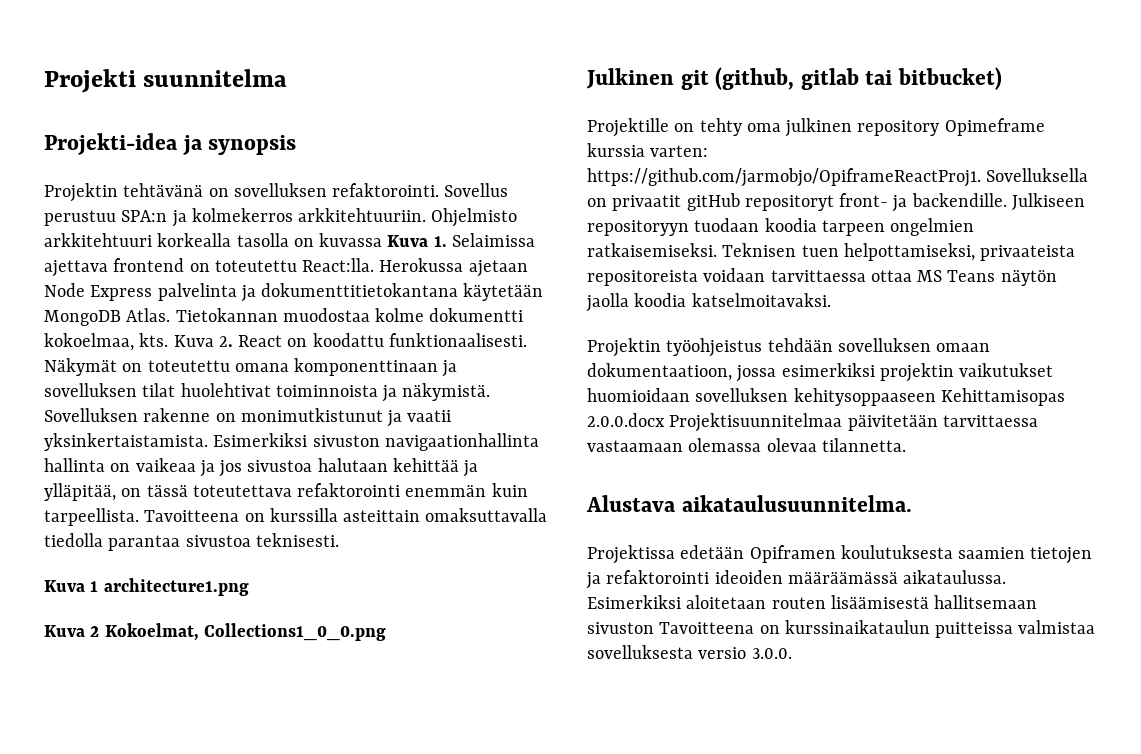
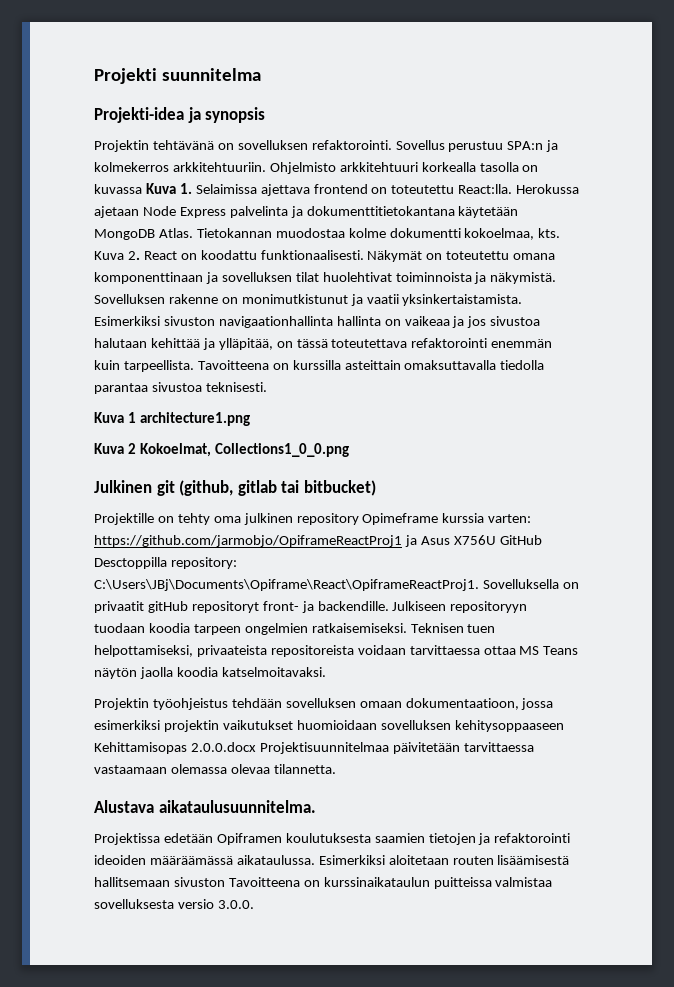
[587,168,981,187] https://github.com/jarmobjo/OpiframeReactProj1. -> [94,535,542,547] [94,557,237,569] [94,579,479,591] https://github.com/jarmobjo/OpiframeReactProj1 ja Asus X756U GitHub Desctoppilla repository: C:\Users\JBj\Documents\Opiframe\React\OpiframeReactProj1.

